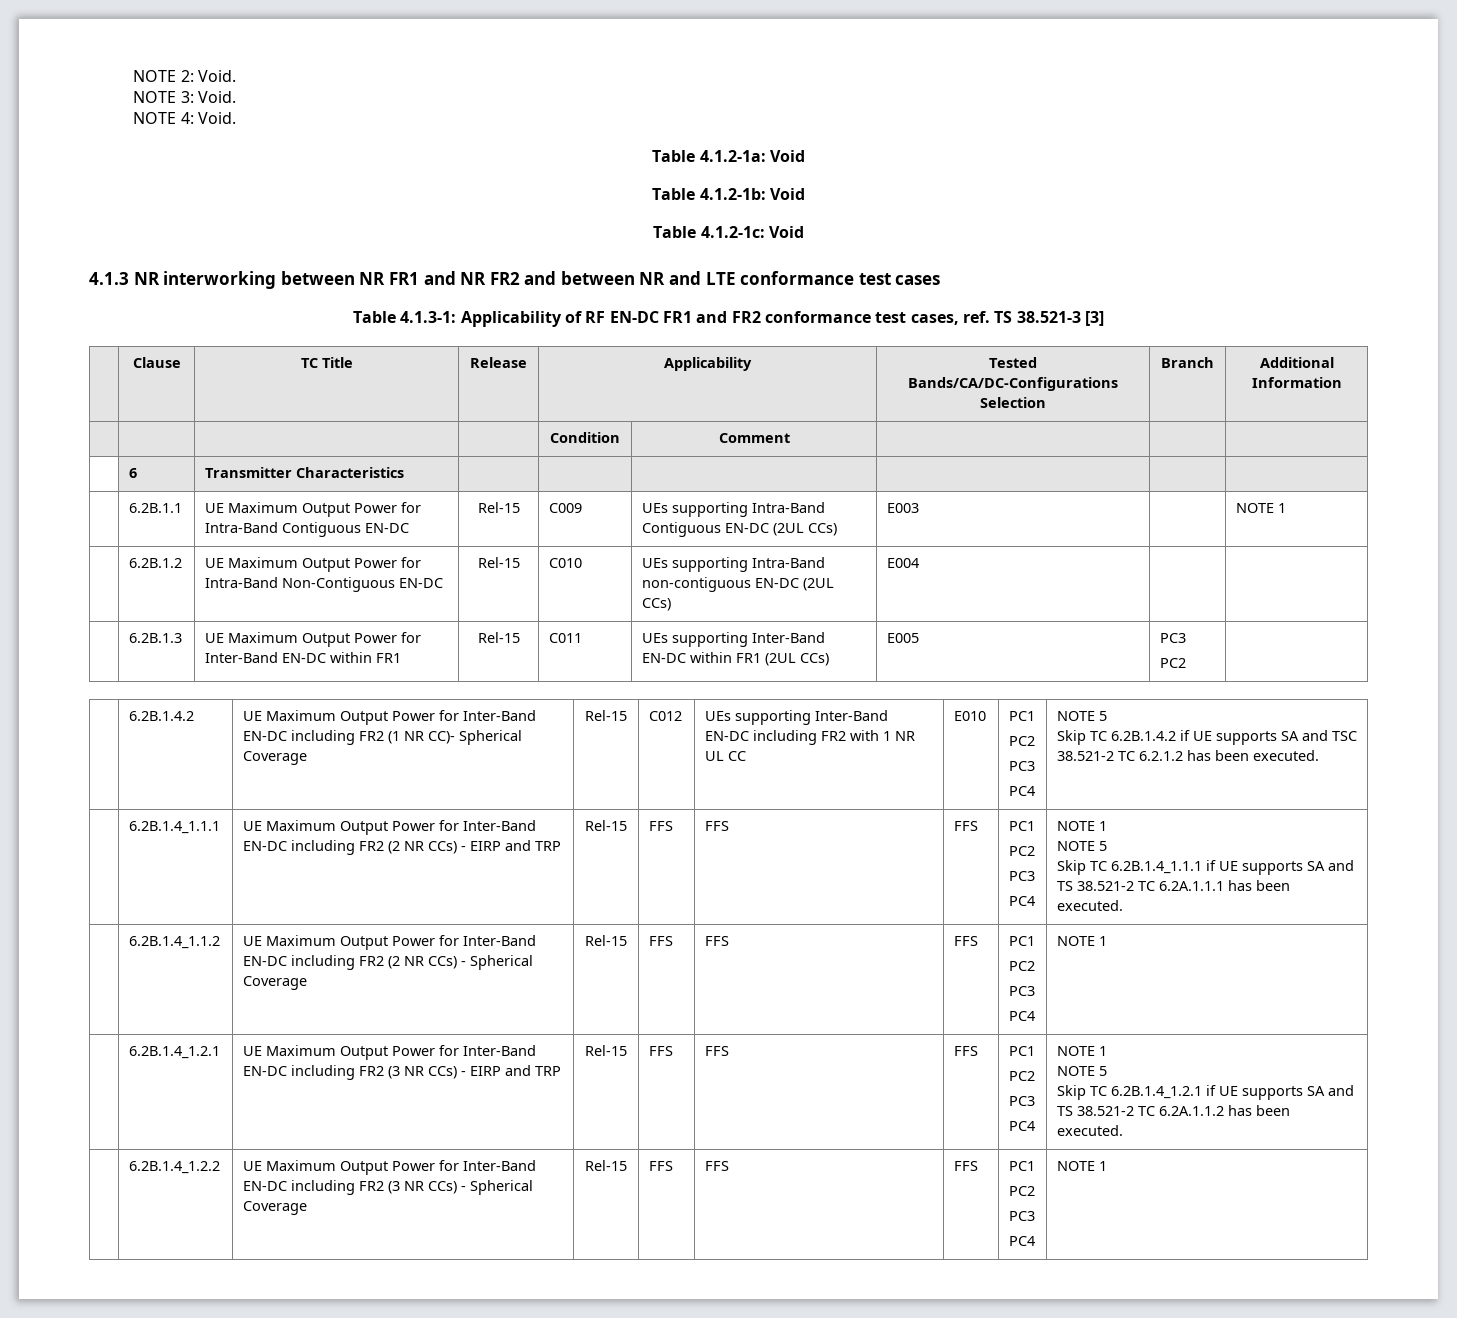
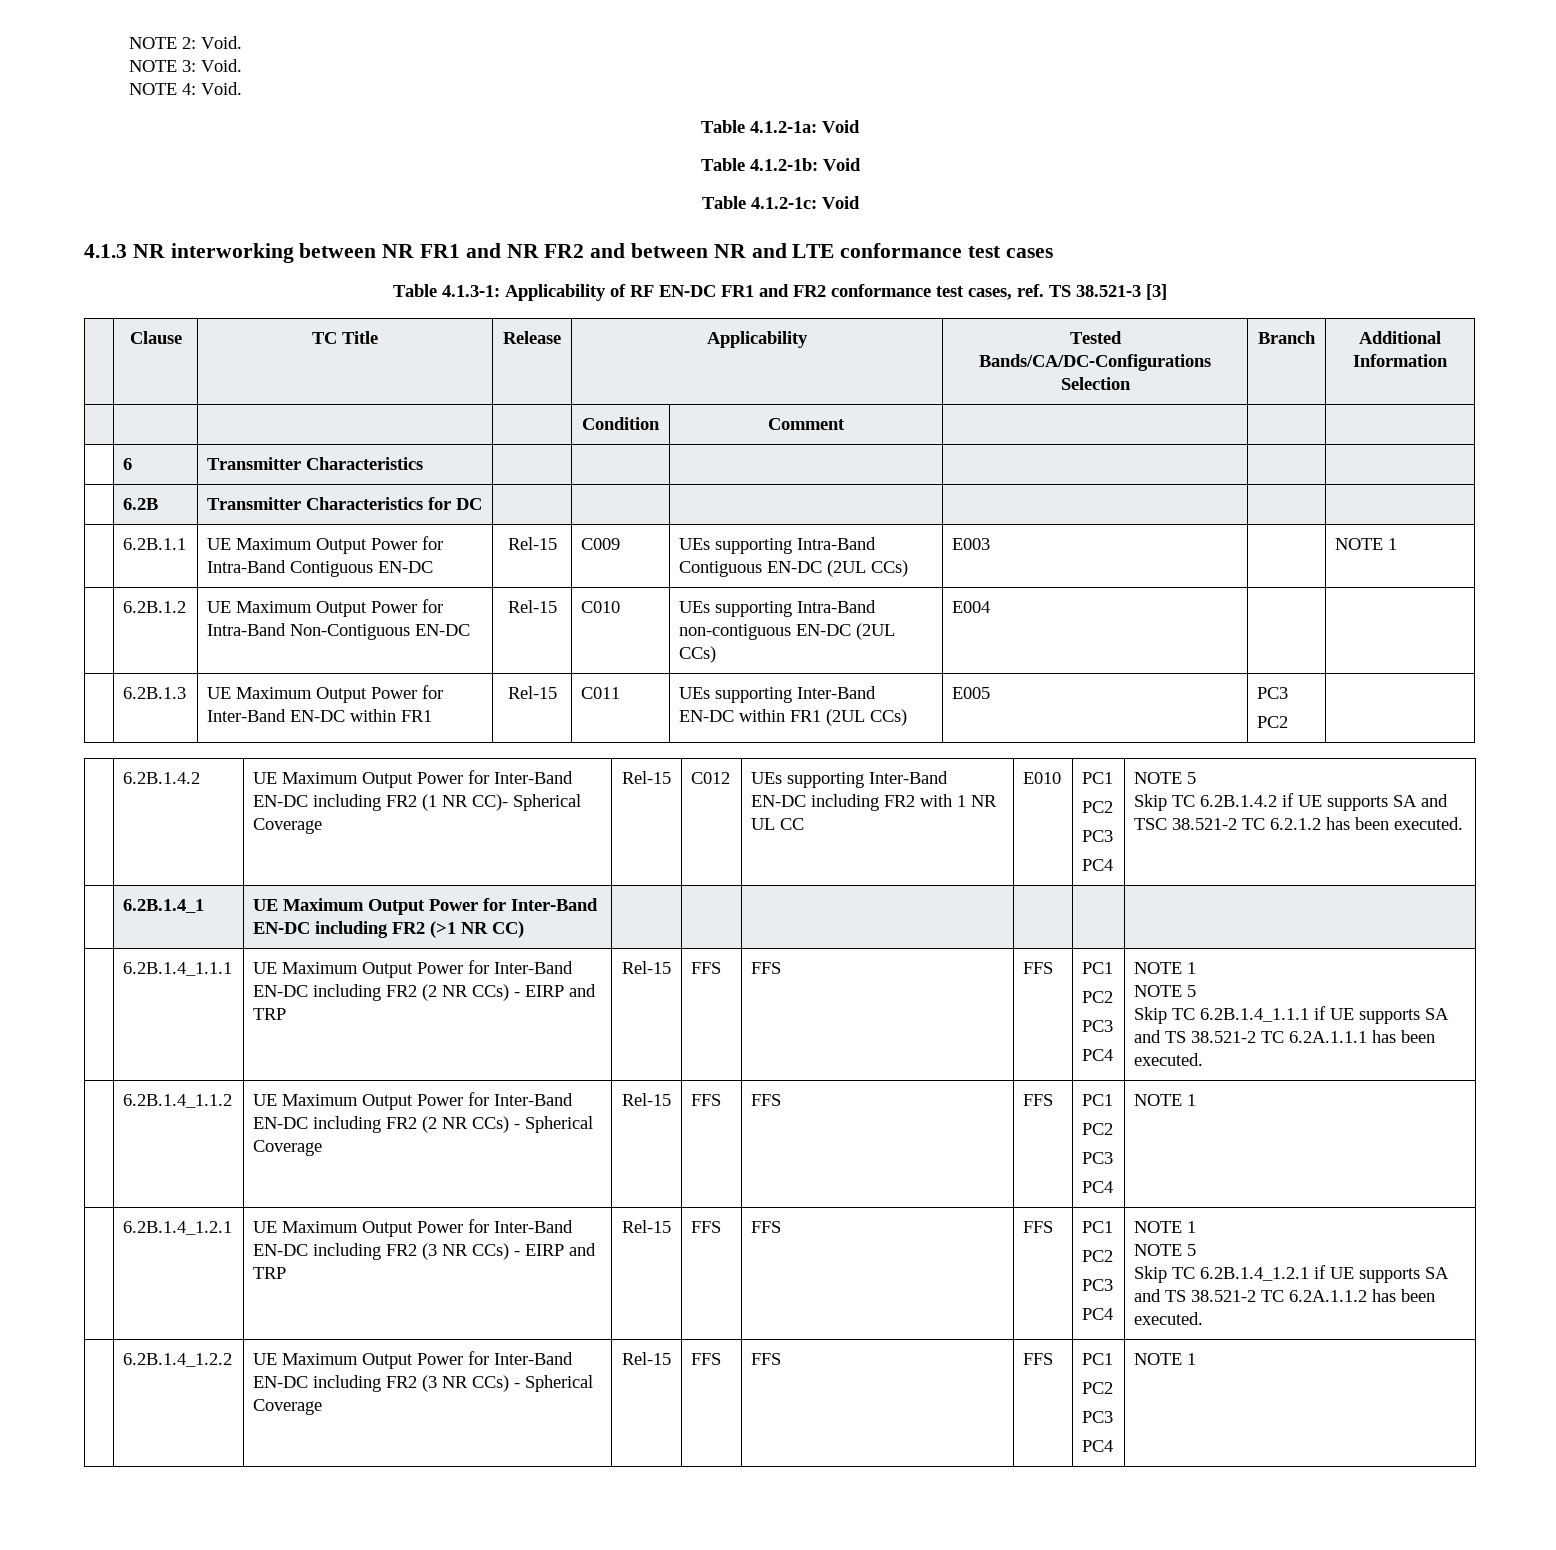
(404, 472) none -> [123,498,159,510] [207,497,483,510] // | 6.2B | Transmitter Characteristics for DC | | | | | |
(1319, 755) none -> [123,899,205,913] [253,898,599,915] [253,921,525,938] // | 6.2B.1.4_1 | UE Maximum Output Power for Inter-Band EN-DC including FR2 (>1 NR CC) | | | | | |

